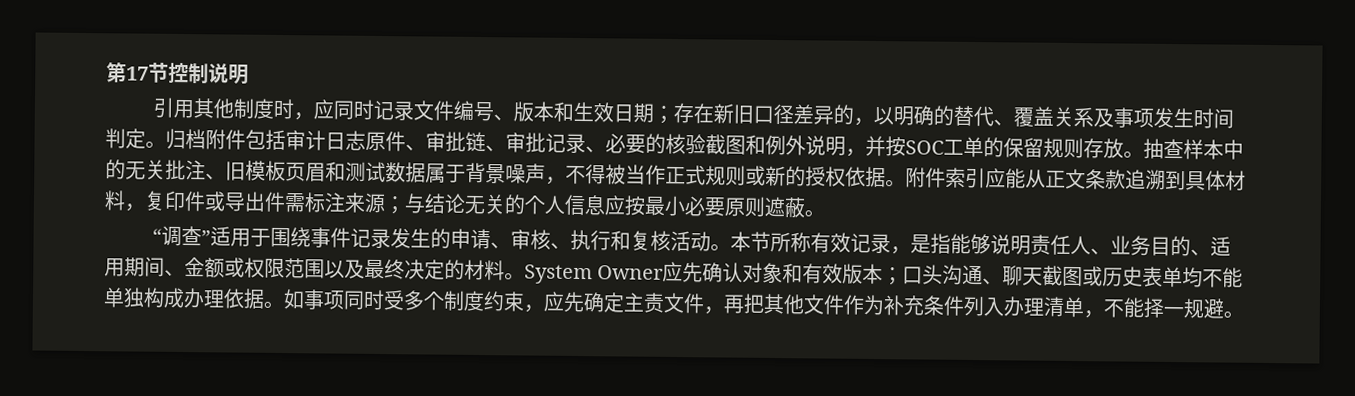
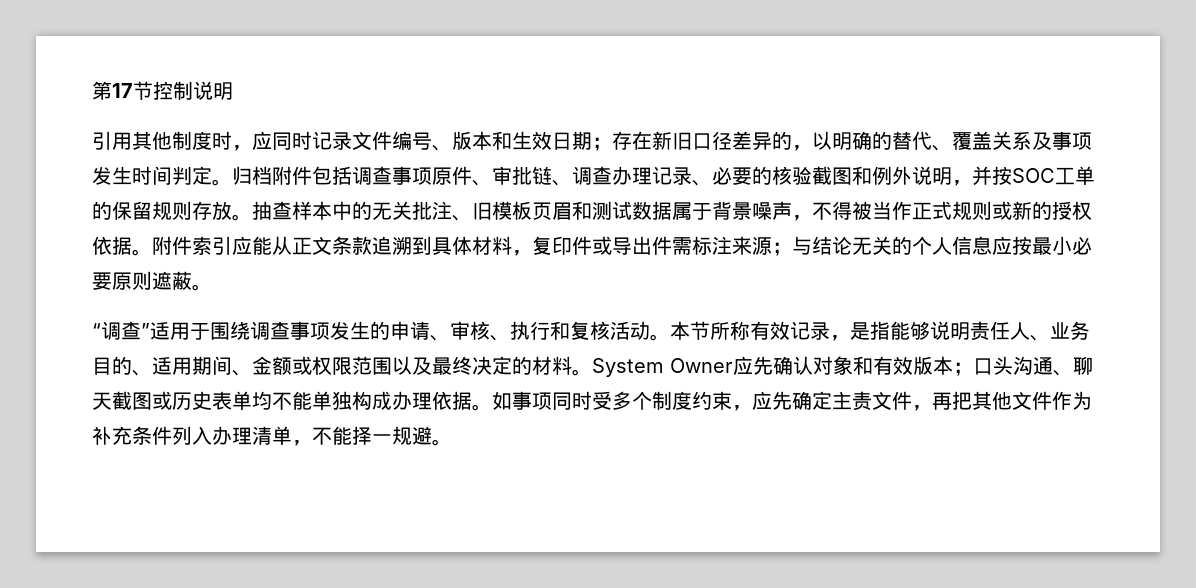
[285,130,366,151] 审计日志 -> [352,166,432,185] 调查事项
[505,132,546,153] 审批 -> [572,166,652,185] 调查办理
[309,227,391,249] 事件记录 -> [250,321,330,340] 调查事项

